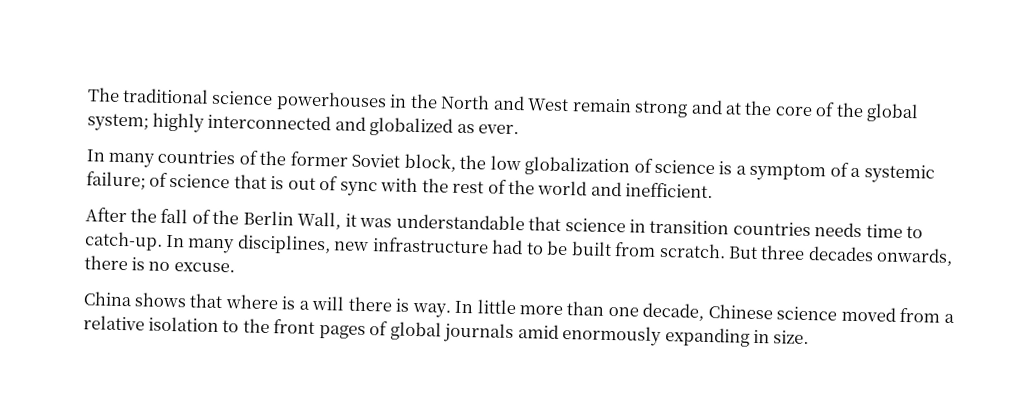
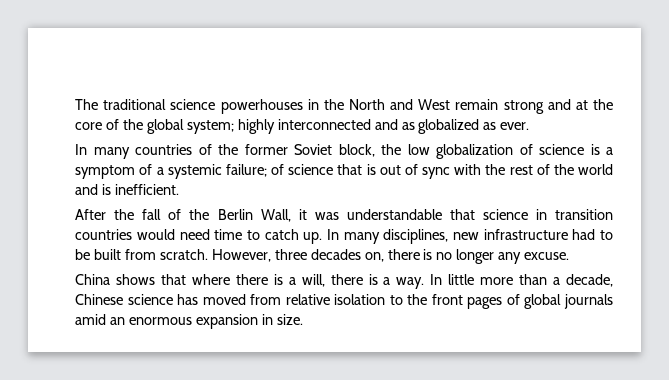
(366, 123) none -> [401,122,415,130] as
(622, 189) none -> [102,184,112,195] is
[814,222,924,239] [83,231,163,251] needs time to catch-up. -> [136,229,323,244] would need time to catch up.
[728,246,759,260] But -> [211,249,271,262] However,
[876,247,954,266] onwards, -> [364,252,384,262] on,
(171, 266) none -> [456,249,522,264] longer any
[281,295,411,312] is a will there is -> [235,274,391,287] there is a will, there is a
[607,306,639,317] one -> [553,277,561,285] a
(838, 313) none -> [177,294,199,305] has
[943,313,955,324] a -> (282, 299) none
[562,325,750,347] enormously expanding -> [110,314,258,329] an enormous expansion

